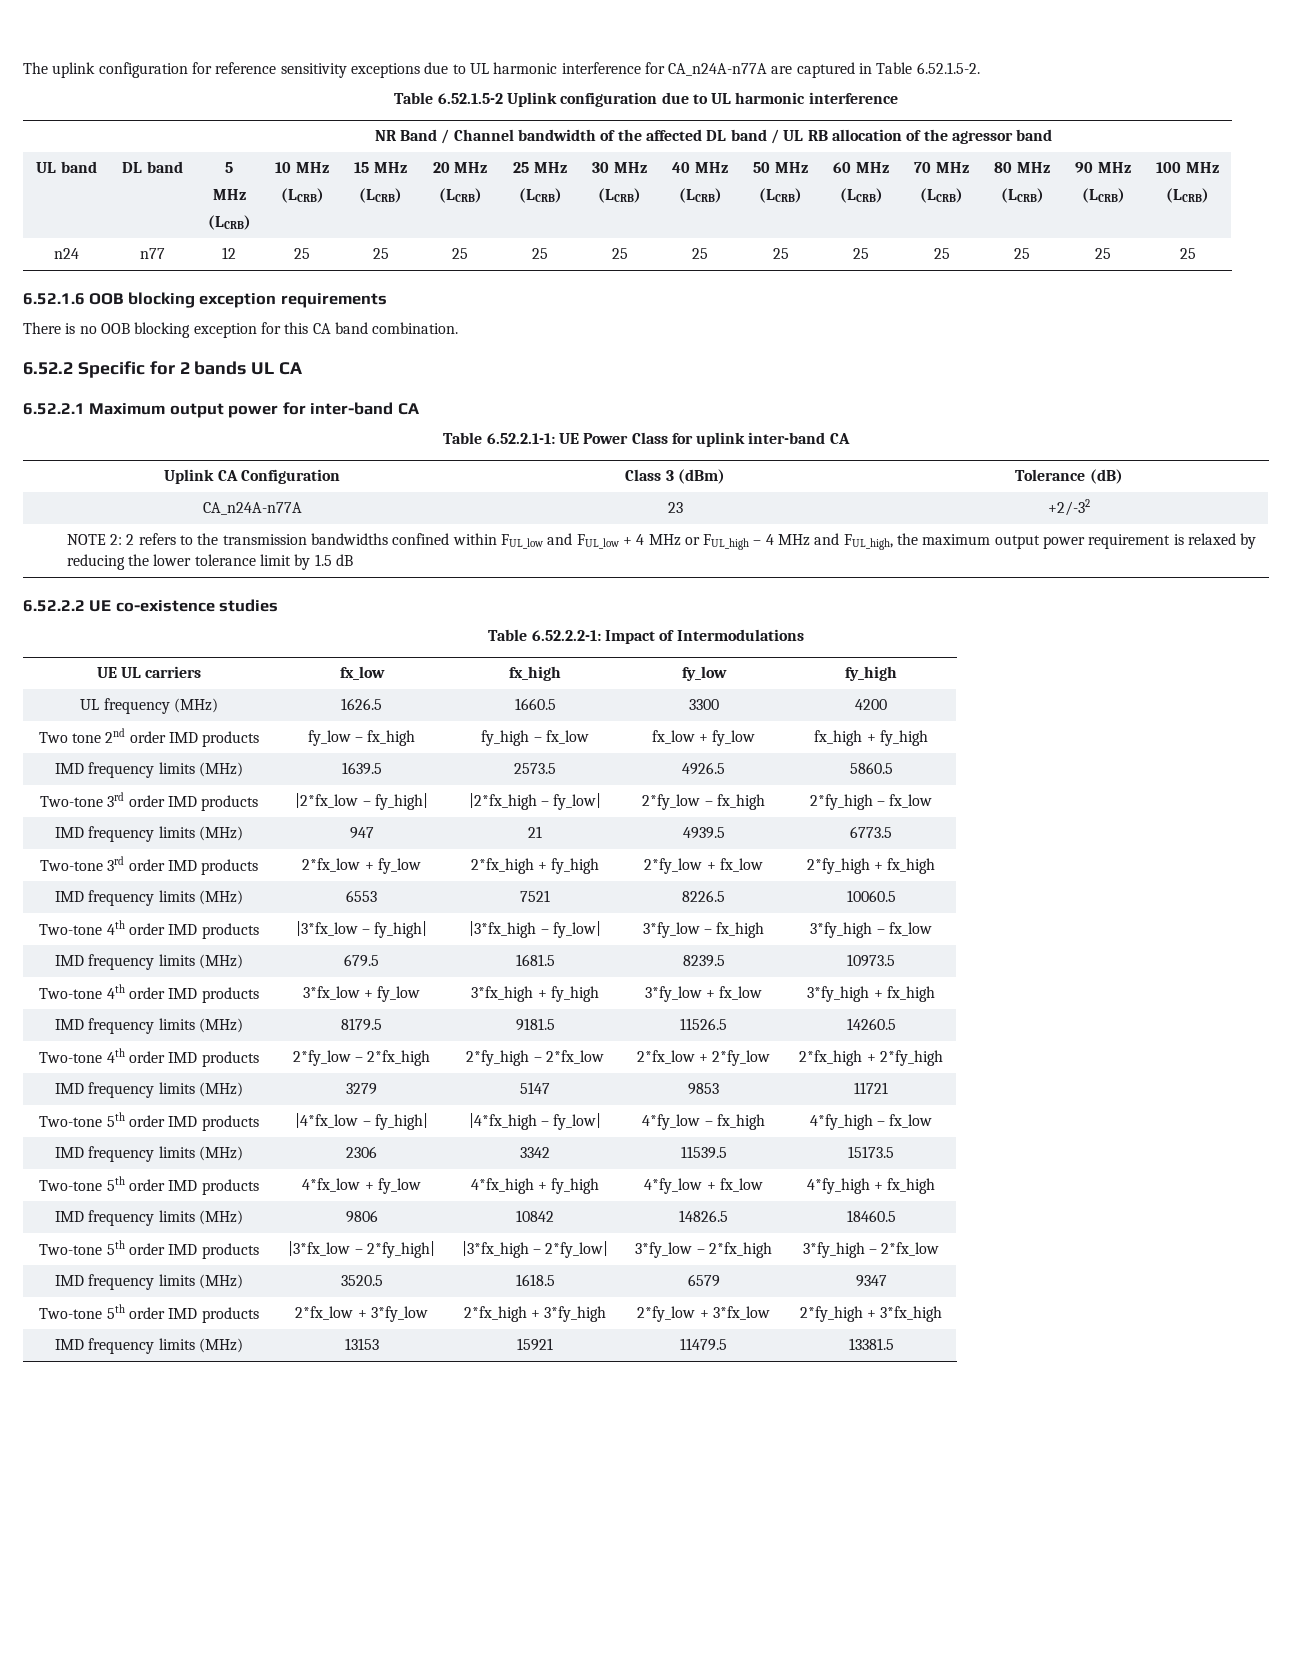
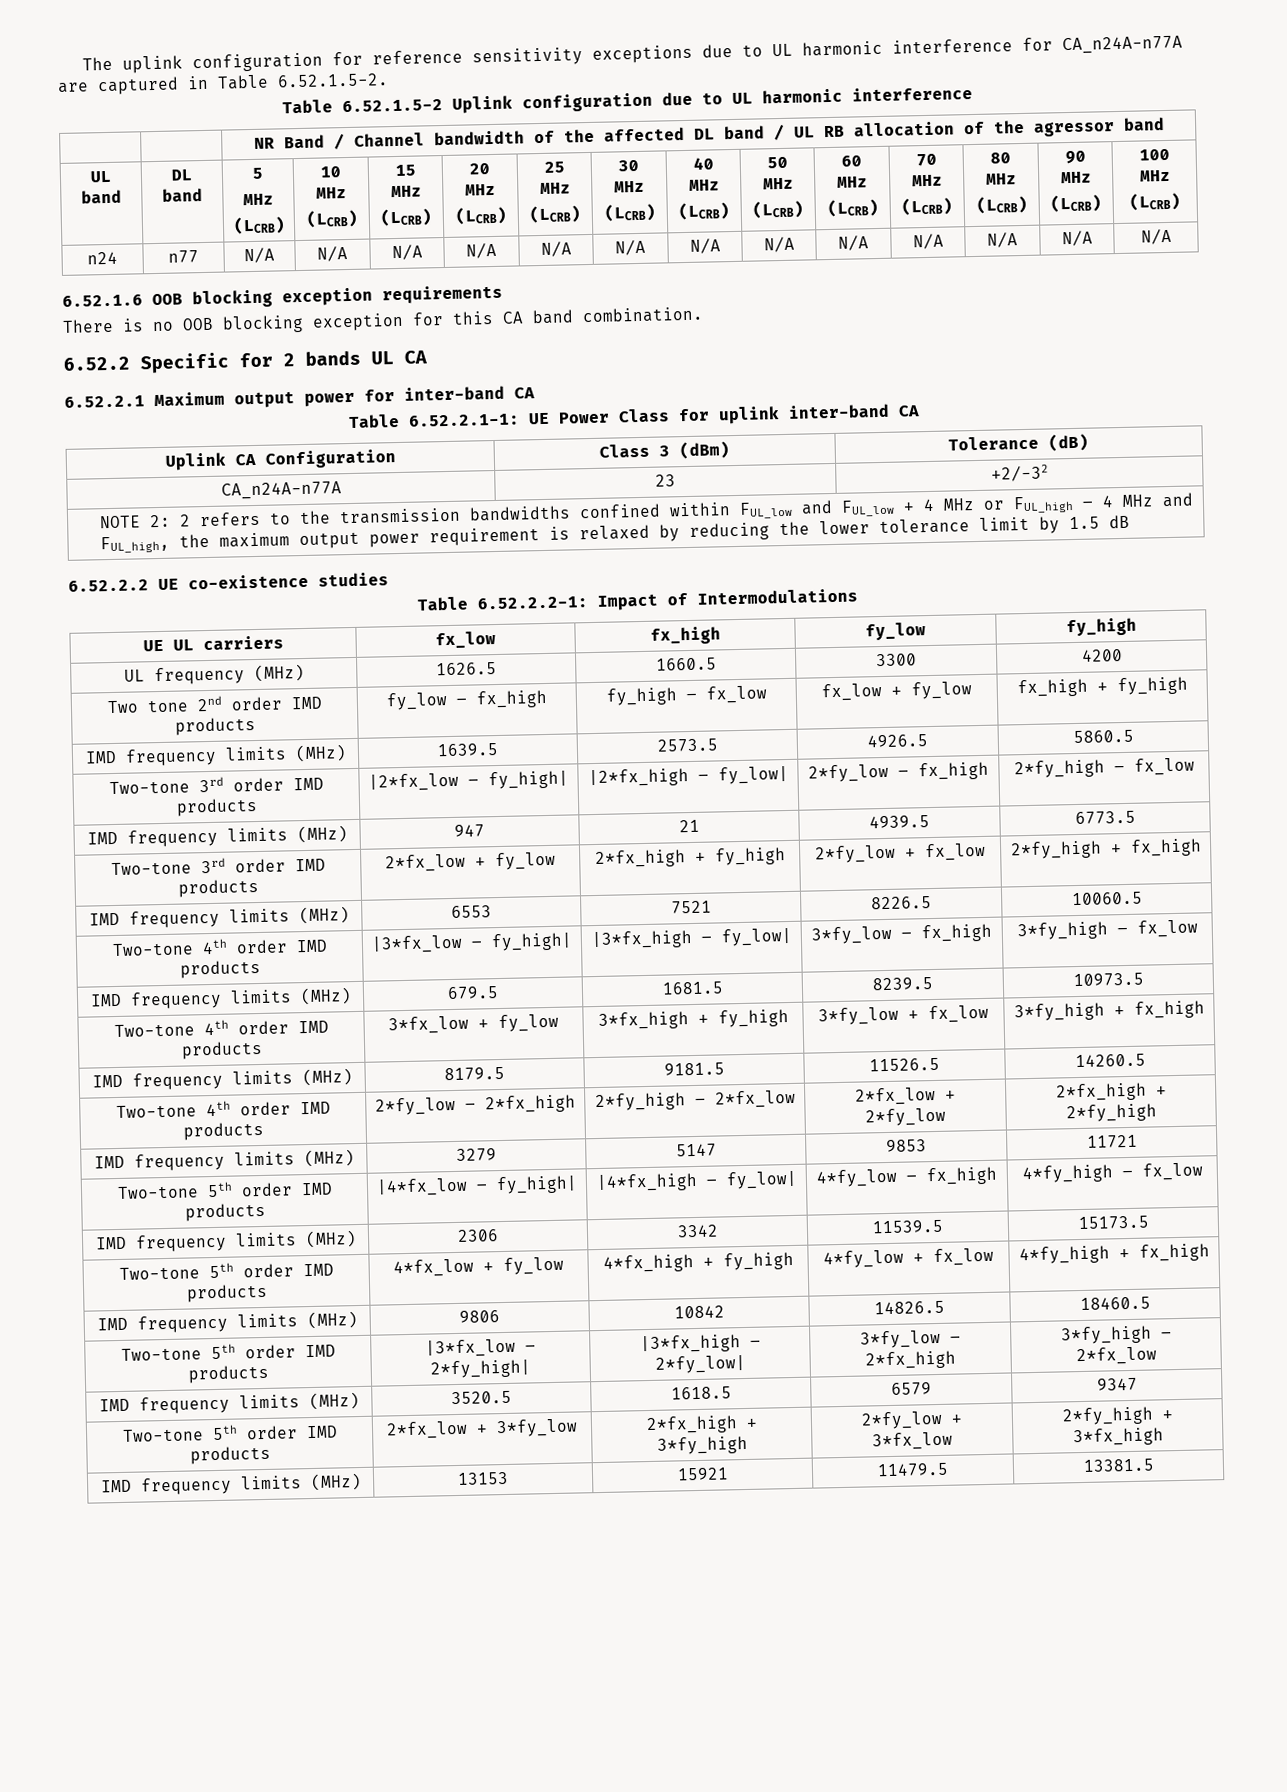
[222,247,236,259] [294,248,310,259] [372,248,389,259] [452,248,468,259] [532,248,548,259] [611,248,628,259] [692,248,708,259] [772,248,789,259] [853,248,869,259] [933,248,950,259] [1014,248,1030,259] [1095,248,1111,259] [1179,248,1196,259] 12 | 25 | 25 | 25 | 25 | 25 | 25 | 25 | 25 | 25 | 25 | 25 | 25 -> [244,247,275,264] [317,246,348,262] [391,244,423,261] [466,242,497,259] [540,241,572,257] [615,239,646,256] [689,238,721,254] [763,236,795,253] [838,235,869,251] [912,233,944,250] [987,232,1018,248] [1061,230,1093,247] [1140,228,1172,245] N/A | N/A | N/A | N/A | N/A | N/A | N/A | N/A | N/A | N/A | N/A | N/A | N/A

